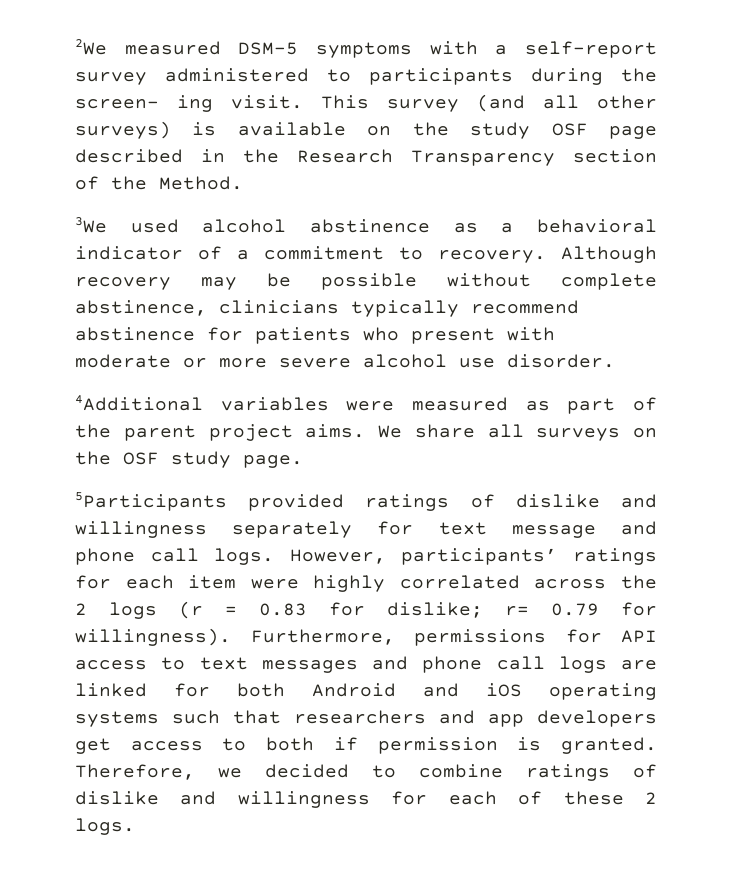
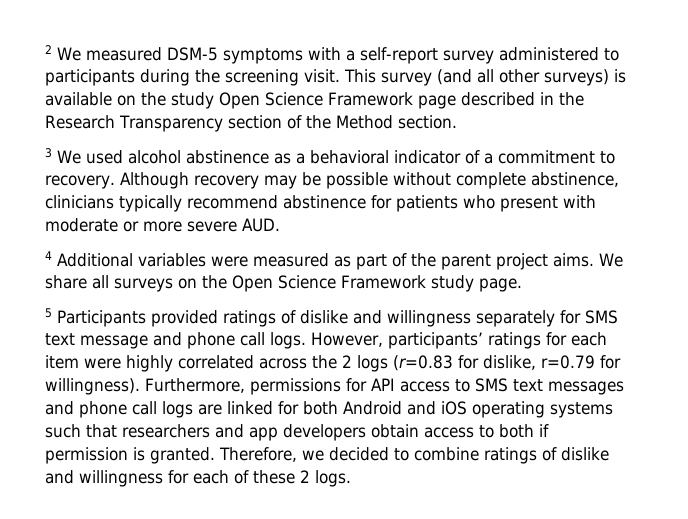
[75,39,107,55] 2We -> [45,45,81,61] 2 We
[75,95,213,112] screen- ing -> [225,69,299,86] screening
[551,123,588,136] OSF -> [219,92,413,109] Open Science Framework
[159,176,243,190] [75,217,107,233] Method. // 3We -> [335,115,457,129] [45,148,81,164] Method section. // 3 We
[363,354,615,368] [75,395,203,411] alcohol use disorder. // 4Additional -> [242,218,280,232] [45,251,133,267] AUD. // 4 Additional
[123,452,159,465] OSF -> [232,275,426,292] Open Science Framework
[75,492,227,511] 5Participants -> [45,308,146,327] 5 Participants
(414, 528) none -> [585,310,618,324] SMS
[179,601,599,619] (r = 0.83 for dislike; r= 0.79 -> [393,355,595,371] (r=0.83 for dislike, r=0.79
(186, 663) none -> [474,378,508,392] SMS
[75,738,111,754] get -> [371,424,419,438] obtain

